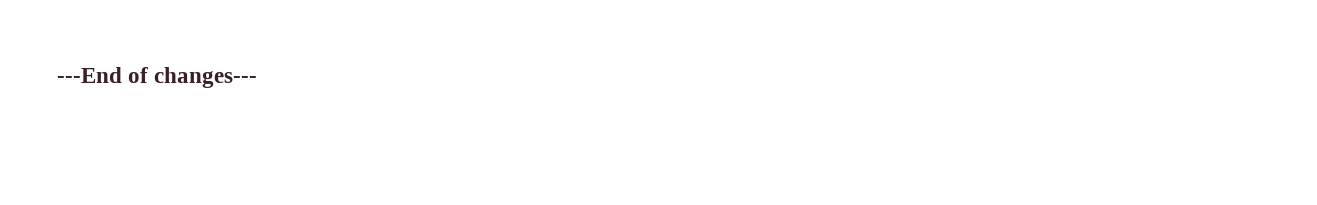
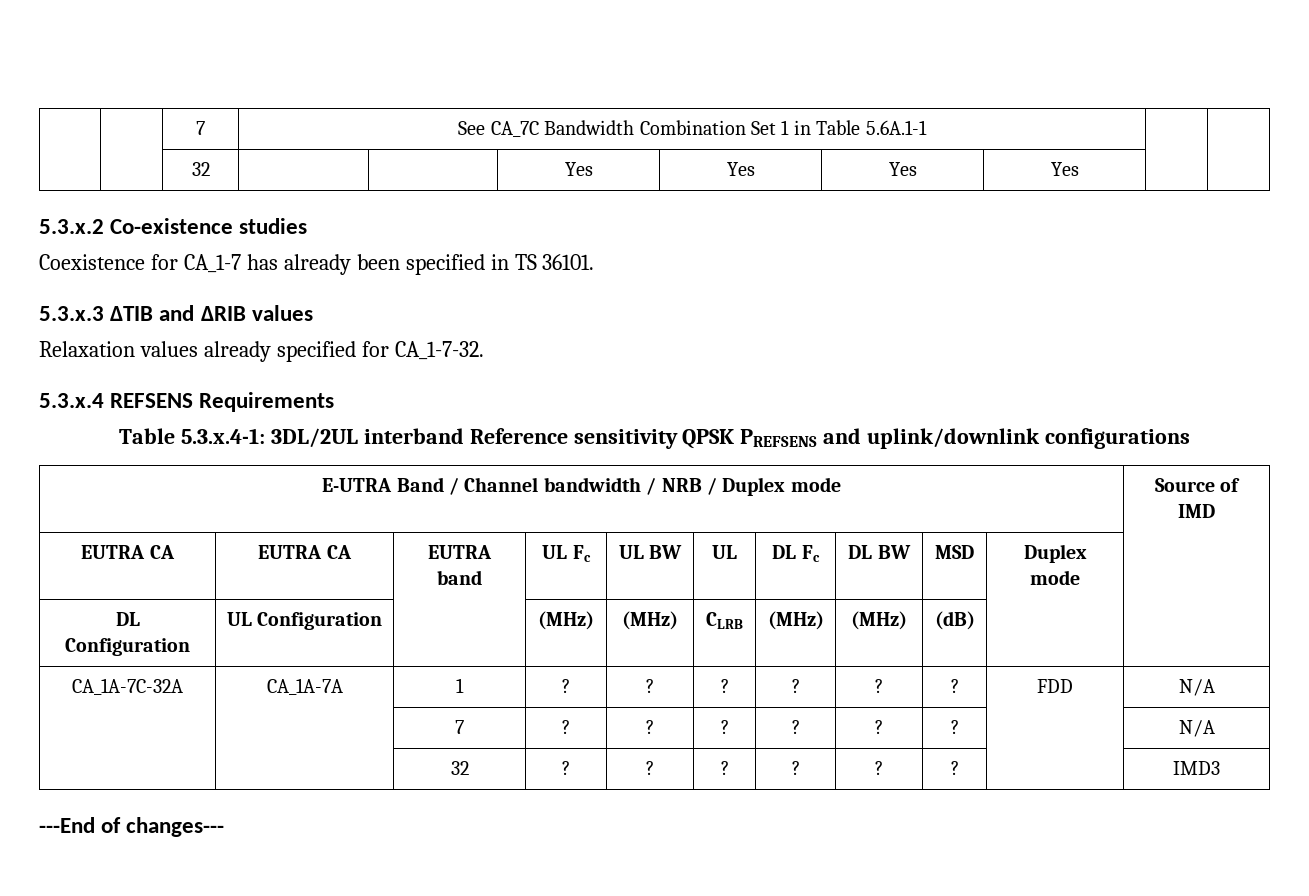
(57, 75) none -> [196,121,205,135] [458,120,927,137] [191,162,210,176] [564,162,593,176] [726,162,755,176] [888,162,917,176] [1050,162,1079,176] [39,218,308,234] [39,254,595,275] [39,305,313,321] [39,341,484,362] [39,392,335,412] [118,428,1191,449] [322,477,841,496] [1154,478,1241,492] [1178,504,1215,518] [81,545,175,559] [258,545,352,559] [428,545,492,559] [437,570,482,585] [542,545,591,562] [618,545,683,559] [712,545,737,559] [772,545,820,562] [848,545,911,559] [935,545,974,559] [1023,544,1087,563] [1030,570,1080,585] [115,612,140,626] [65,638,190,656] [226,612,383,630] [538,611,594,630] [622,611,678,630] [706,612,743,629] [767,611,824,630] [851,611,907,630] [934,611,975,630] [72,678,183,695] [266,678,343,695] [456,678,464,693] [562,679,570,693] [646,679,654,693] [720,679,729,693] [791,679,800,693] [875,679,883,693] [950,679,959,693] [1037,679,1073,693] [1178,679,1215,696] [455,720,464,734] [562,720,570,734] [646,720,654,734] [720,720,729,734] [791,720,800,734] [875,720,883,734] [950,720,959,734] [1178,720,1215,737] [450,761,469,775] [562,761,570,775] [646,761,654,775] [720,761,729,775] [791,761,800,775] [875,761,883,775] [950,761,959,775] [1173,761,1220,775] | | 7 | See CA_7C Bandwidth Combination Set 1 in Table 5.6A.1-1 | | // | | 32 | | | Yes | Yes | Yes | Yes | | // 5.3.x.2 Co-existence studies // Coexistence for CA_1-7 has already been specified in TS 36101. // 5.3.x.3 ∆TIB and ∆RIB values // Relaxation values already specified for CA_1-7-32. // 5.3.x.4 REFSENS Requirements // Table 5.3.x.4-1: 3DL/2UL interband Reference sensitivity QPSK PREFSENS and uplink/downlink configurations // E-UTRA Band / Channel bandwidth / NRB / Duplex mode | Source of IMD // EUTRA CA | EUTRA CA | EUTRA band | UL Fc | UL BW | UL | DL Fc | DL BW | MSD | Duplex mode | // DL Configuration | UL Configuration | | (MHz) | (MHz) | CLRB | (MHz) | (MHz) | (dB) | | // CA_1A-7C-32A | CA_1A-7A | 1 | ? | ? | ? | ? | ? | ? | FDD | N/A // | | 7 | ? | ? | ? | ? | ? | ? | | N/A // | | 32 | ? | ? | ? | ? | ? | ? | | IMD3 //

